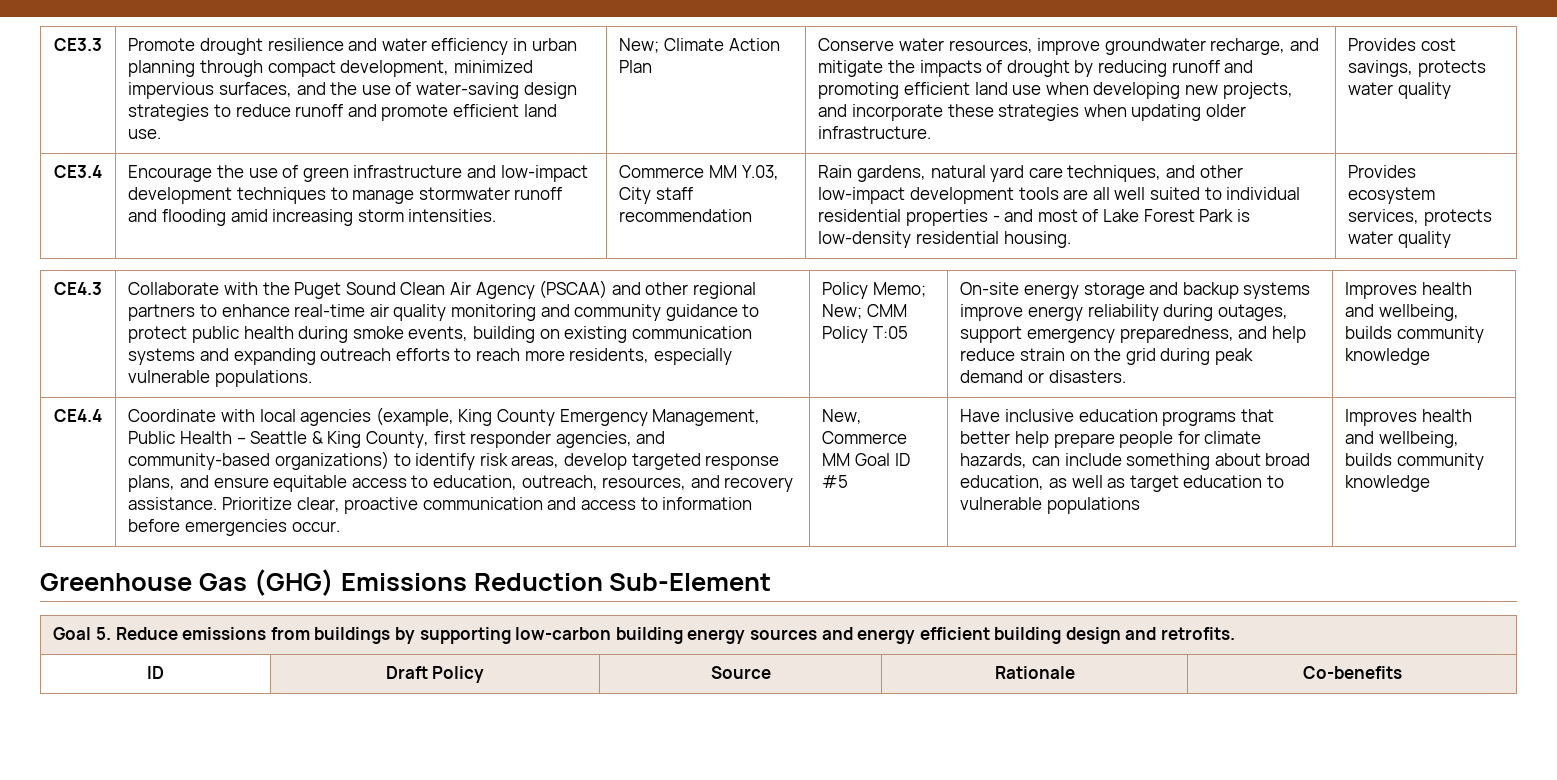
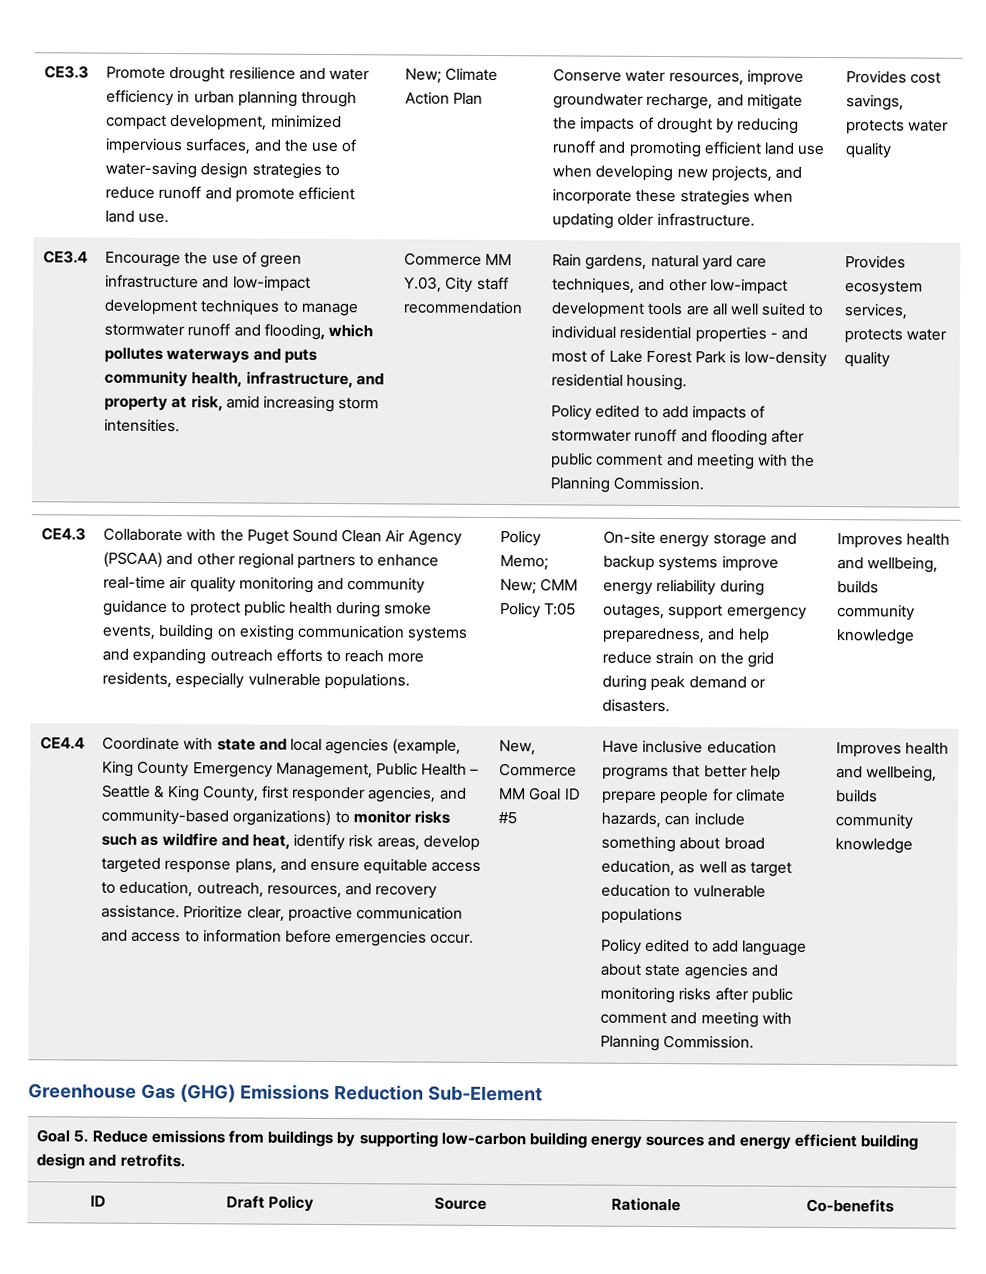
[162,209,227,226] flooding -> [263,323,373,340] [104,347,317,364] [104,370,384,389] [104,395,223,412] flooding, which pollutes waterways and puts community health, infrastructure, and property at risk,
(1071, 239) none -> [551,404,766,422] [551,428,805,446] [551,452,816,470] [550,476,705,493] // Policy edited to add impacts of stormwater runoff and flooding after public comment and meeting with the Planning Commission.
(256, 415) none -> [216,738,287,751] state and
(411, 459) none -> [352,810,450,824] [101,832,290,850] monitor risks such as wildfire and heat,
(1141, 505) none -> [601,938,807,956] [600,963,779,980] [600,986,793,1004] [600,1011,792,1028] [600,1034,755,1052] // Policy edited to add language about state agencies and monitoring risks after public comment and meeting with Planning Commission.

